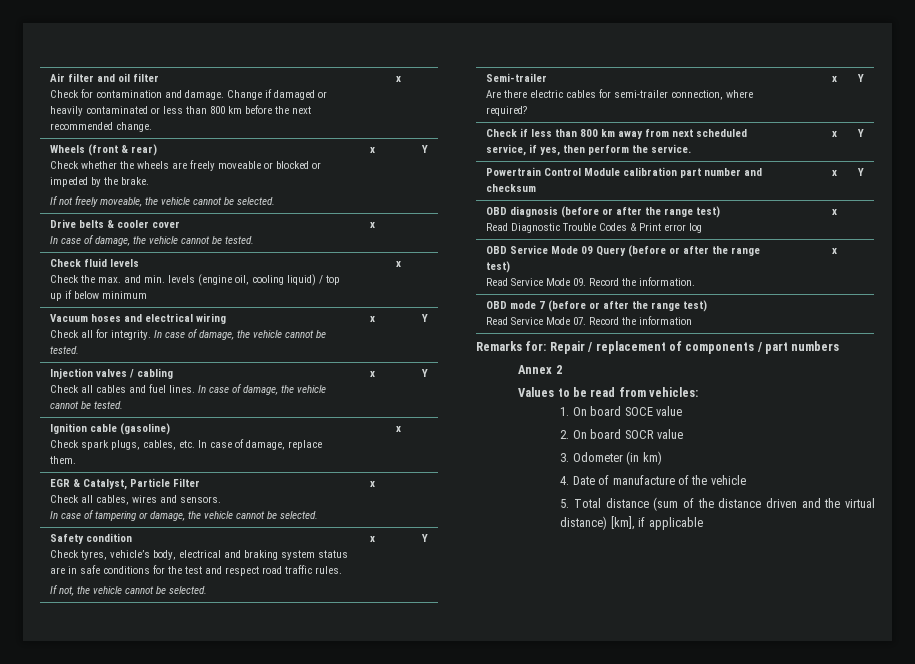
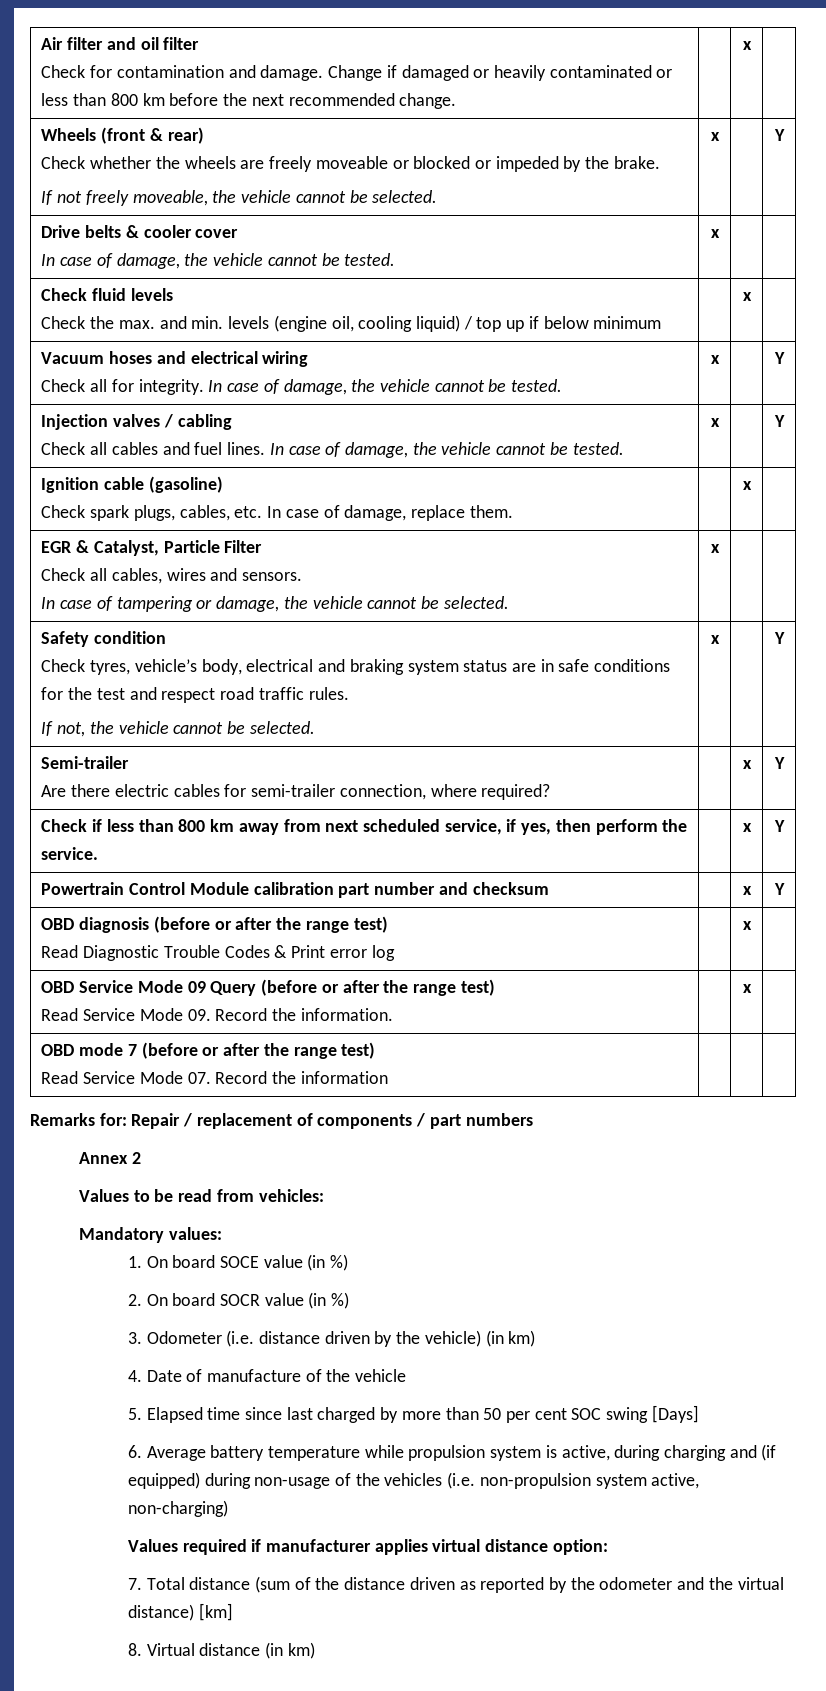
(699, 392) none -> [78,1227,222,1243] // Mandatory values:
(682, 411) none -> [307,1254,349,1271] (in %)
(683, 434) none -> [308,1292,350,1309] (in %)
(623, 457) none -> [226,1330,481,1347] (i.e. distance driven by the vehicle)
(570, 503) none -> [146,1405,699,1423] [127,1444,777,1461] [127,1472,700,1489] [127,1500,228,1517] [127,1539,608,1555] [127,1578,142,1590] Elapsed time since last charged by more than 50 per cent SOC swing [Days] // 6. Average battery temperature while propulsion system is active, during charging and (if equipped) during non-usage of the vehicles (i.e. non-propulsion system active, non-charging) // Values required if manufacturer applies virtual distance option: // 7.
[801,498,875,508] [560,516,703,530] and the virtual distance) [km], if applicable -> [459,1577,784,1593] [127,1603,233,1621] [127,1642,315,1659] as reported by the odometer and the virtual distance) [km] // 8. Virtual distance (in km)

